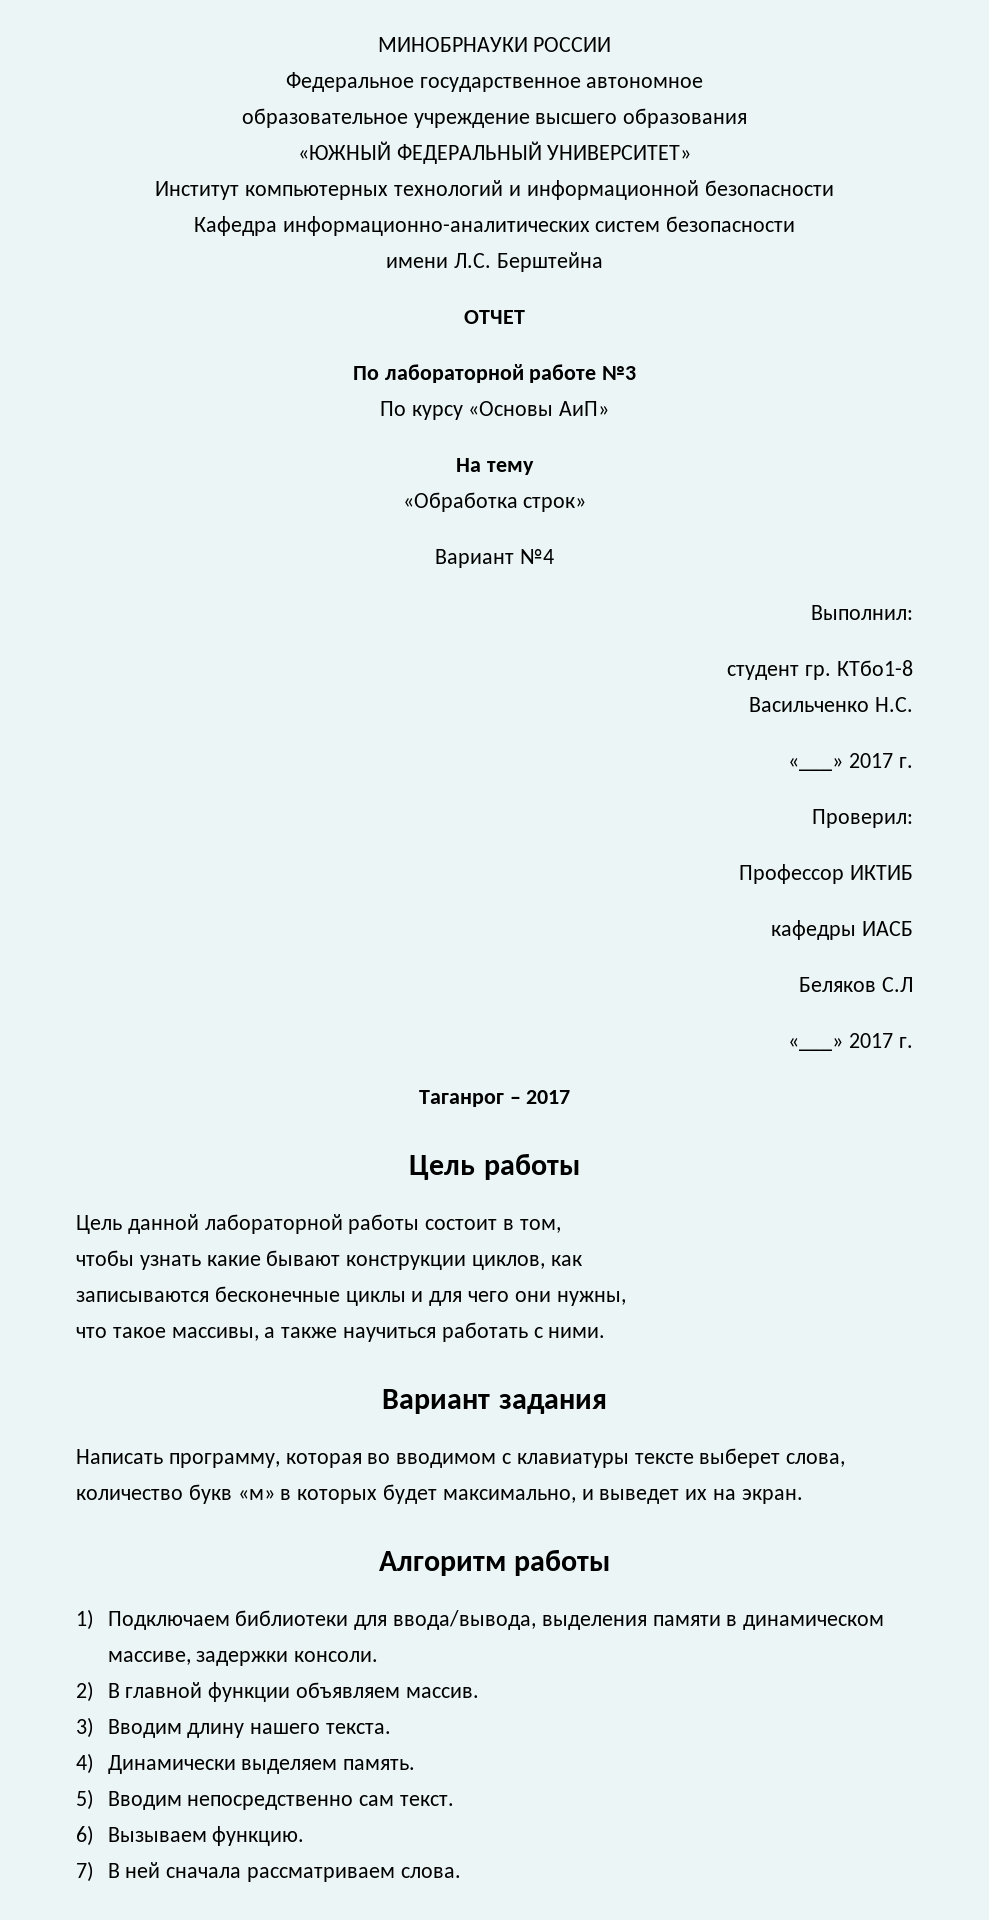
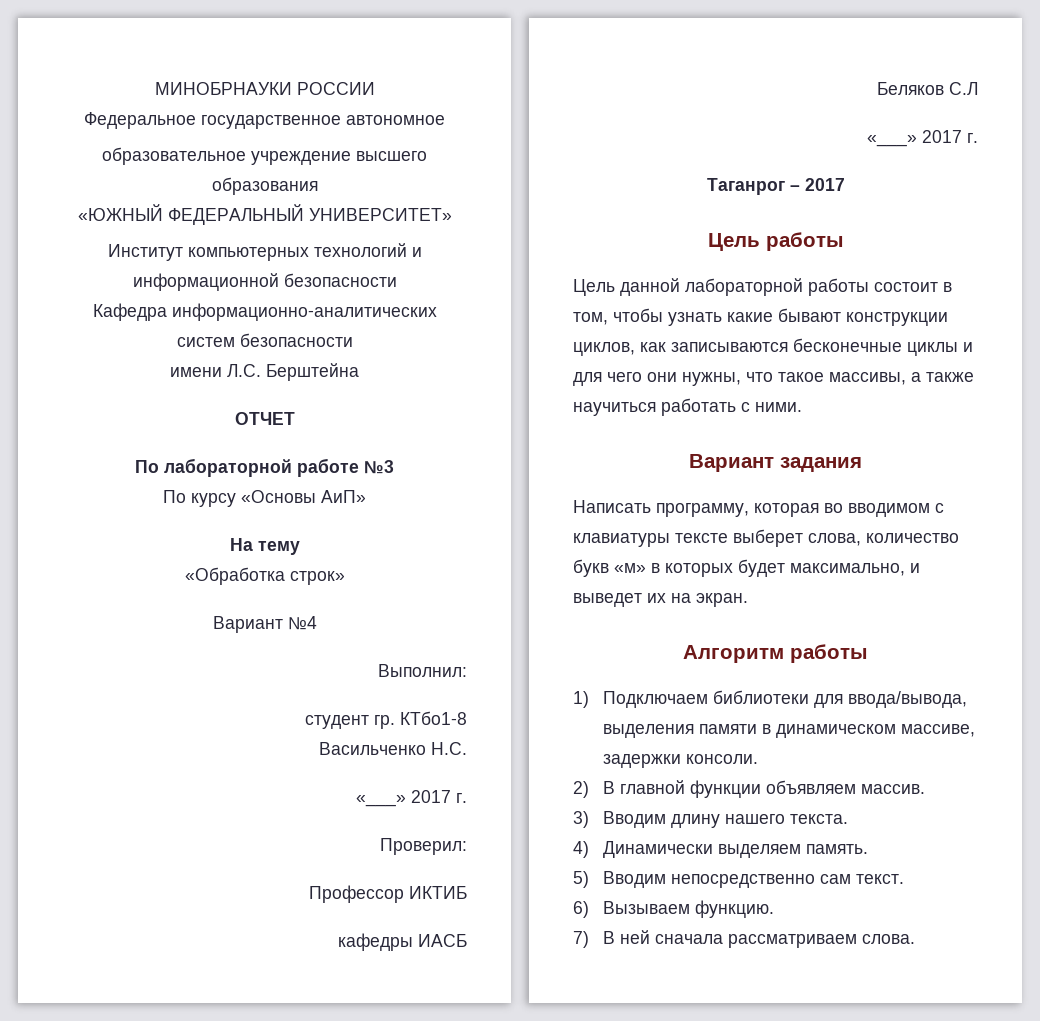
(561, 1226) // -> (608, 318) none
(582, 1260) // -> (666, 347) none
(626, 1298) // -> (741, 379) none

